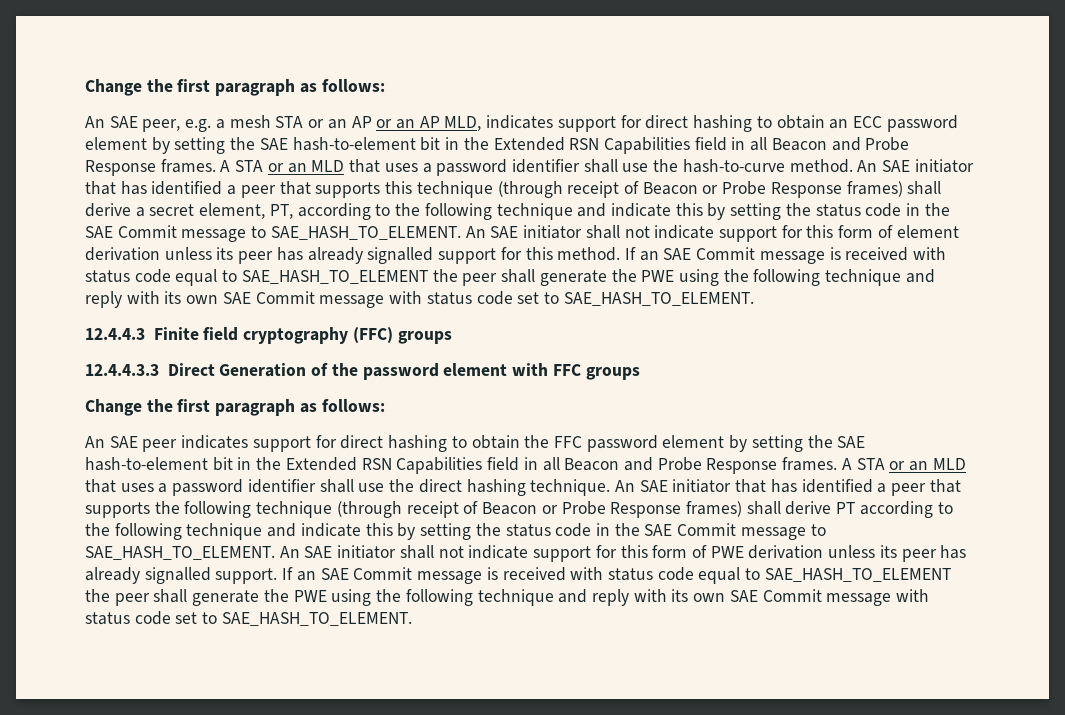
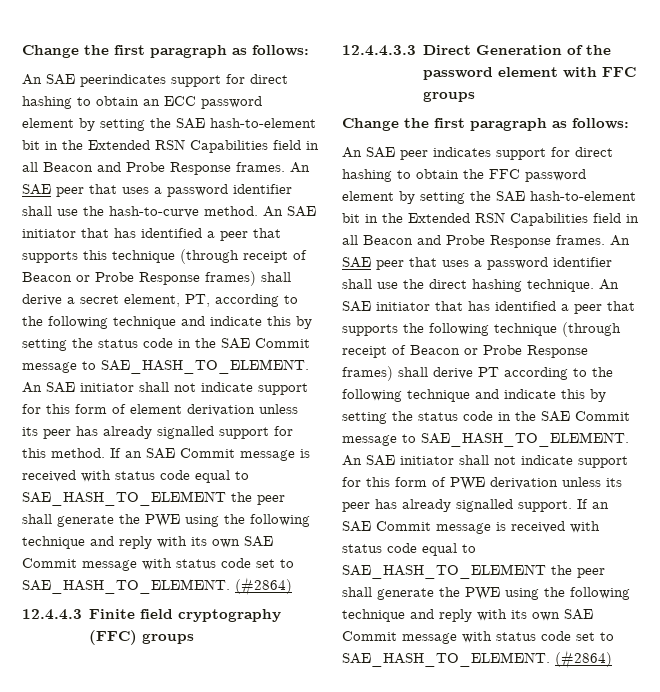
[85,79,385,96] [85,115,554,132] Change the first paragraph as follows: // An SAE peer, e.g. a mesh STA or an AP or an AP MLD, indicates -> [22,45,309,58] [22,74,166,87] Change the first paragraph as follows: // An SAE peerindicates
[220,160,345,173] A STA or an MLD -> [290,162,310,173] [22,184,84,197] An SAE peer
(754, 299) none -> [235,577,292,596] (#2864)
[841,458,966,471] A STA or an MLD -> [610,235,630,246] [342,257,404,270] An SAE peer
(412, 619) none -> [555,650,612,669] (#2864)

